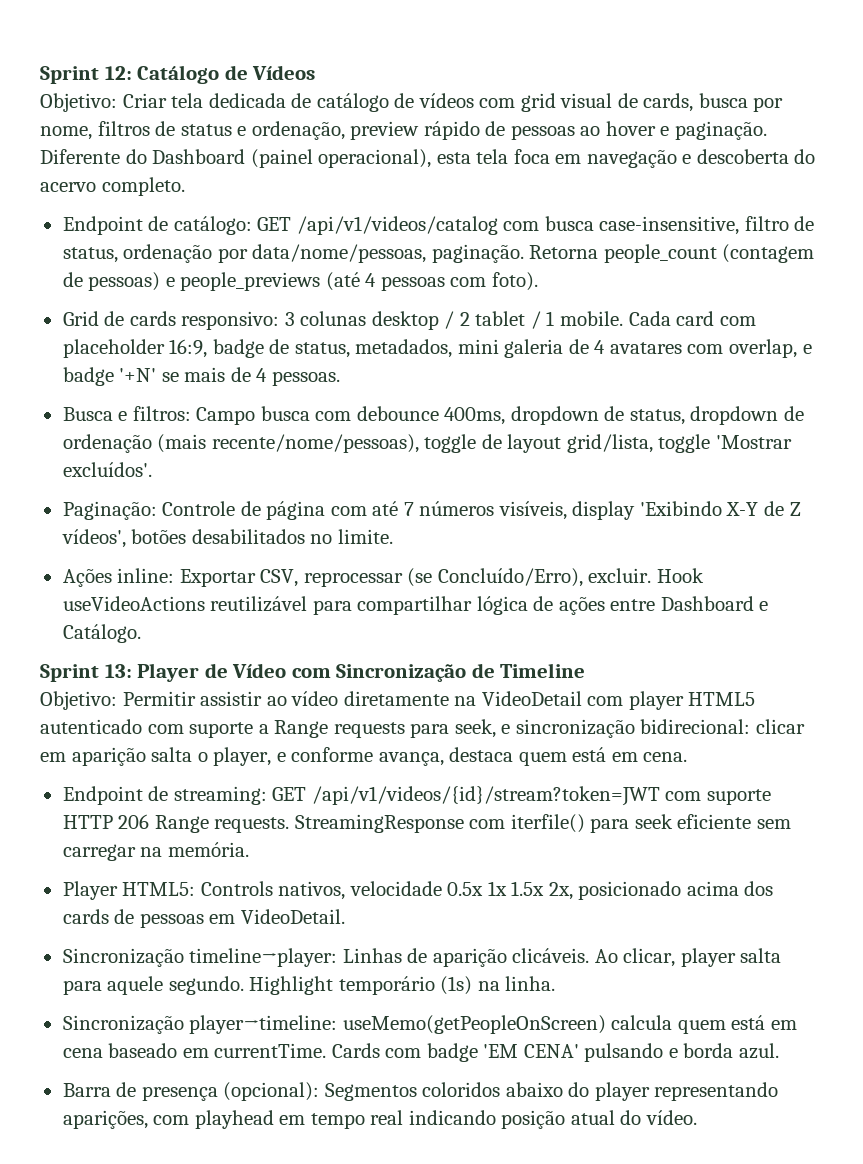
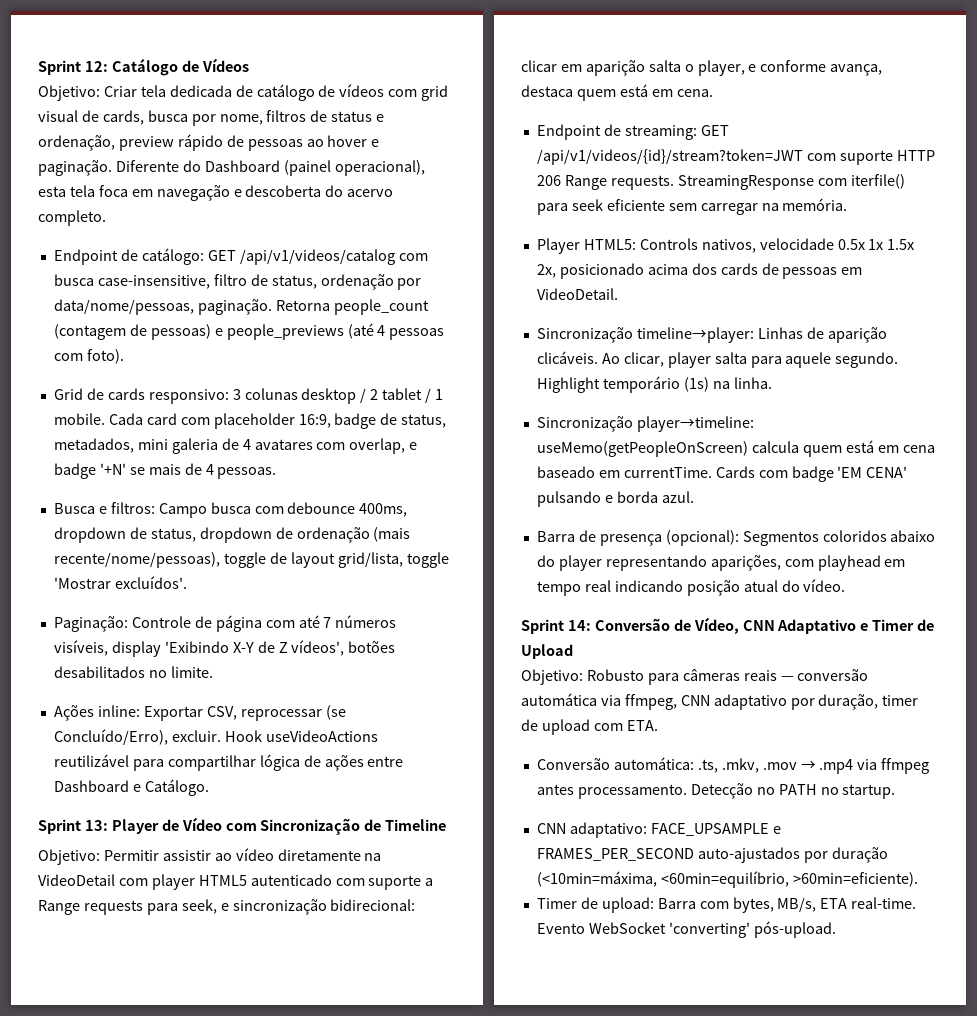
(697, 1117) none -> [521,617,935,634] [521,644,573,659] [521,669,869,685] [521,693,919,710] [521,719,658,735] [536,757,930,774] [536,783,896,799] [536,822,781,838] [536,847,888,863] [536,871,918,888] [536,897,917,913] [536,921,836,938] // Sprint 14: Conversão de Vídeo, CNN Adaptativo e Timer de Upload // Objetivo: Robusto para câmeras reais — conversão automática via ffmpeg, CNN adaptativo por duração, timer de upload com ETA. // Conversão automática: .ts, .mkv, .mov → .mp4 via ffmpeg antes processamento. Detecção no PATH no startup. // CNN adaptativo: FACE_UPSAMPLE e FRAMES_PER_SECOND auto-ajustados por duração (<10min=máxima, <60min=equilíbrio, >60min=eficiente). // Timer de upload: Barra com bytes, MB/s, ETA real-time. Evento WebSocket 'converting' pós-upload.

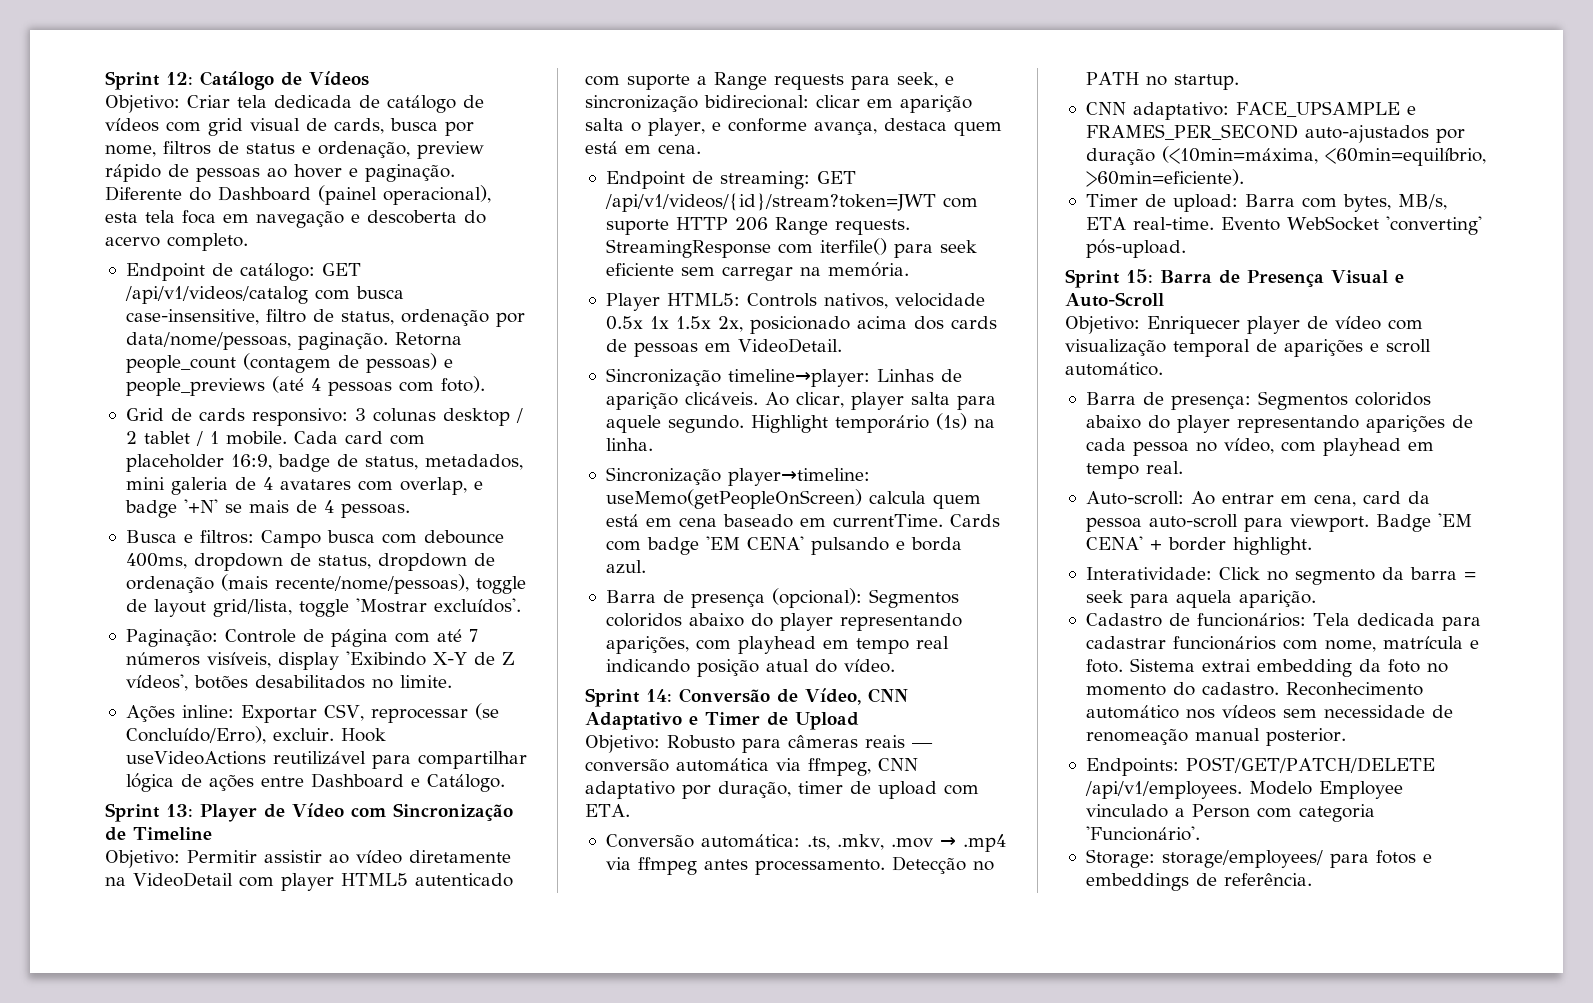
(836, 929) none -> [1065,269,1404,288] [1065,292,1164,307] [1065,316,1423,334] [1065,339,1431,357] [1065,362,1163,376] [1085,391,1431,410] [1085,415,1473,433] [1085,438,1434,456] [1085,461,1183,479] [1085,491,1430,507] [1085,513,1472,532] [1085,536,1312,555] [1085,567,1476,585] [1085,590,1316,608] [1085,613,1481,631] [1085,636,1479,652] [1085,658,1448,677] [1085,682,1423,696] [1085,705,1453,719] [1085,728,1346,746] [1085,757,1435,776] [1084,781,1403,799] [1085,804,1375,822] [1085,826,1200,841] [1085,849,1432,868] [1085,873,1312,891] // Sprint 15: Barra de Presença Visual e Auto-Scroll // Objetivo: Enriquecer player de vídeo com visualização temporal de aparições e scroll automático. // Barra de presença: Segmentos coloridos abaixo do player representando aparições de cada pessoa no vídeo, com playhead em tempo real. // Auto-scroll: Ao entrar em cena, card da pessoa auto-scroll para viewport. Badge 'EM CENA' + border highlight. // Interatividade: Click no segmento da barra = seek para aquela aparição. // Cadastro de funcionários: Tela dedicada para cadastrar funcionários com nome, matrícula e foto. Sistema extrai embedding da foto no momento do cadastro. Reconhecimento automático nos vídeos sem necessidade de renomeação manual posterior. // Endpoints: POST/GET/PATCH/DELETE /api/v1/employees. Modelo Employee vinculado a Person com categoria 'Funcionário'. // Storage: storage/employees/ para fotos e embeddings de referência.

